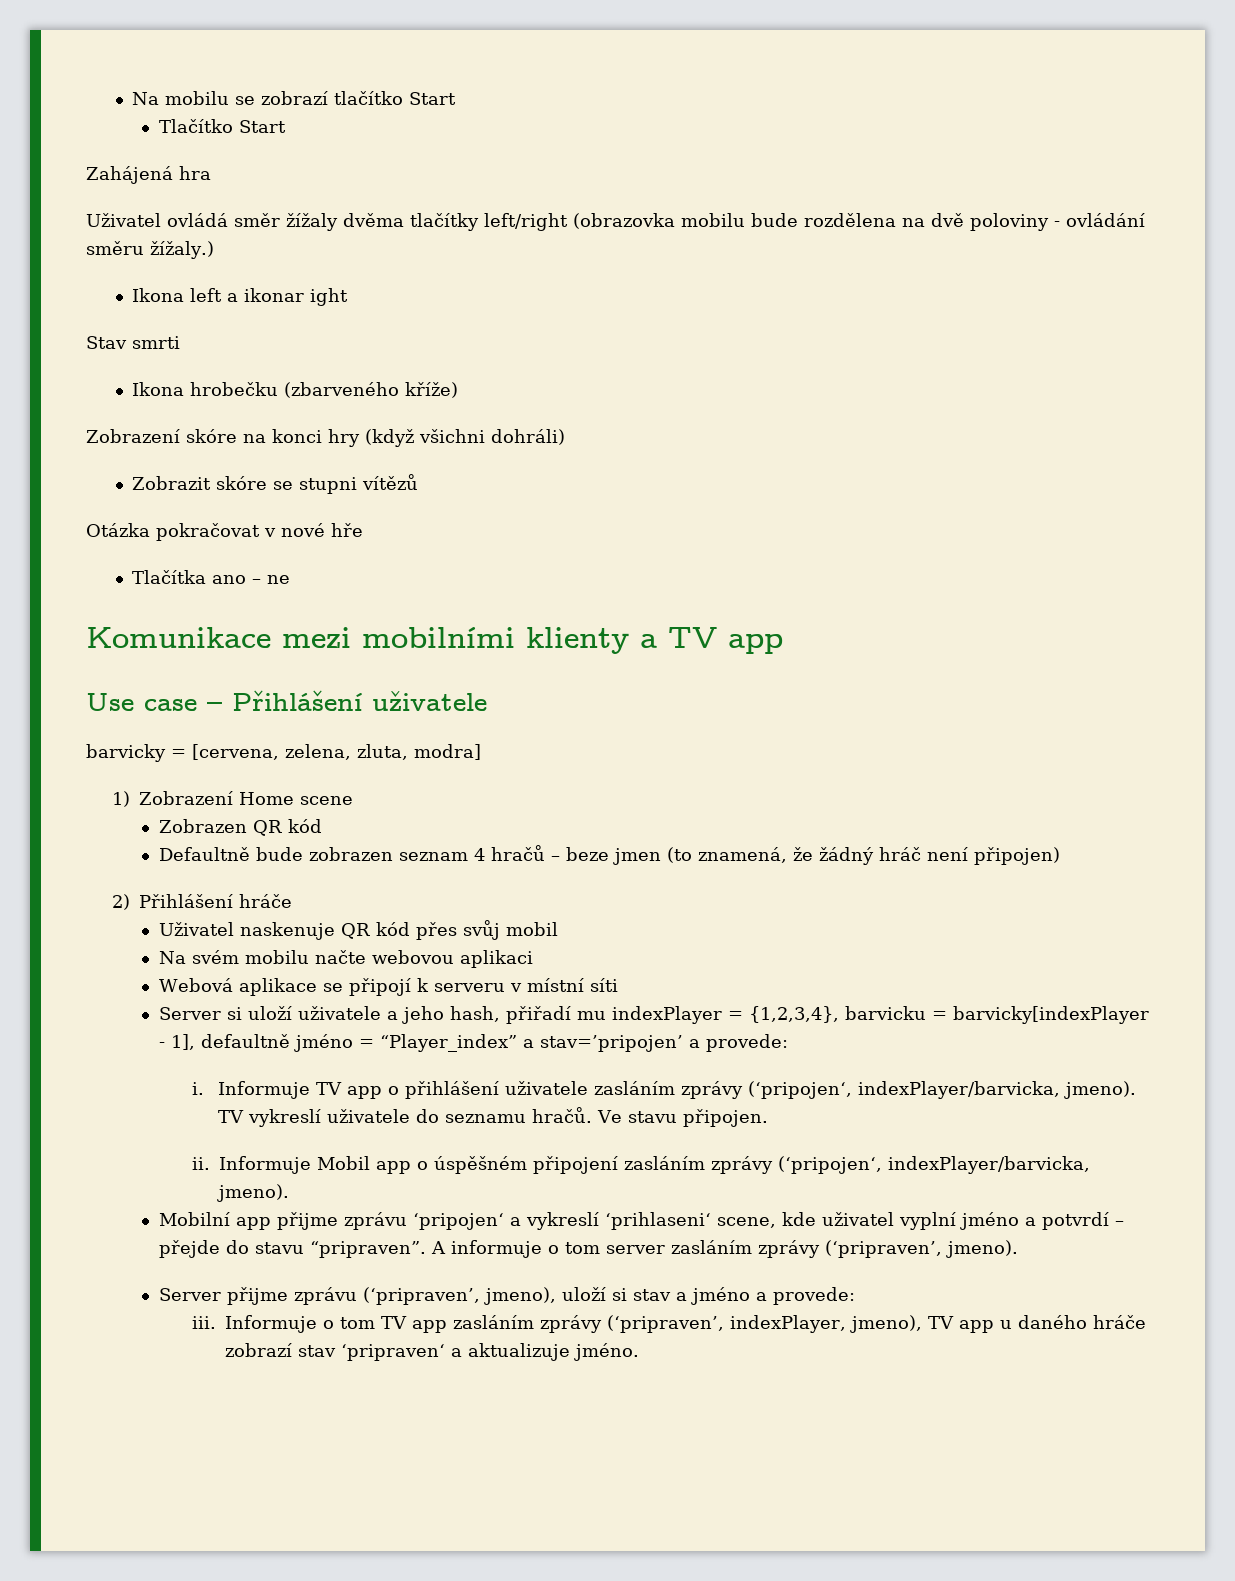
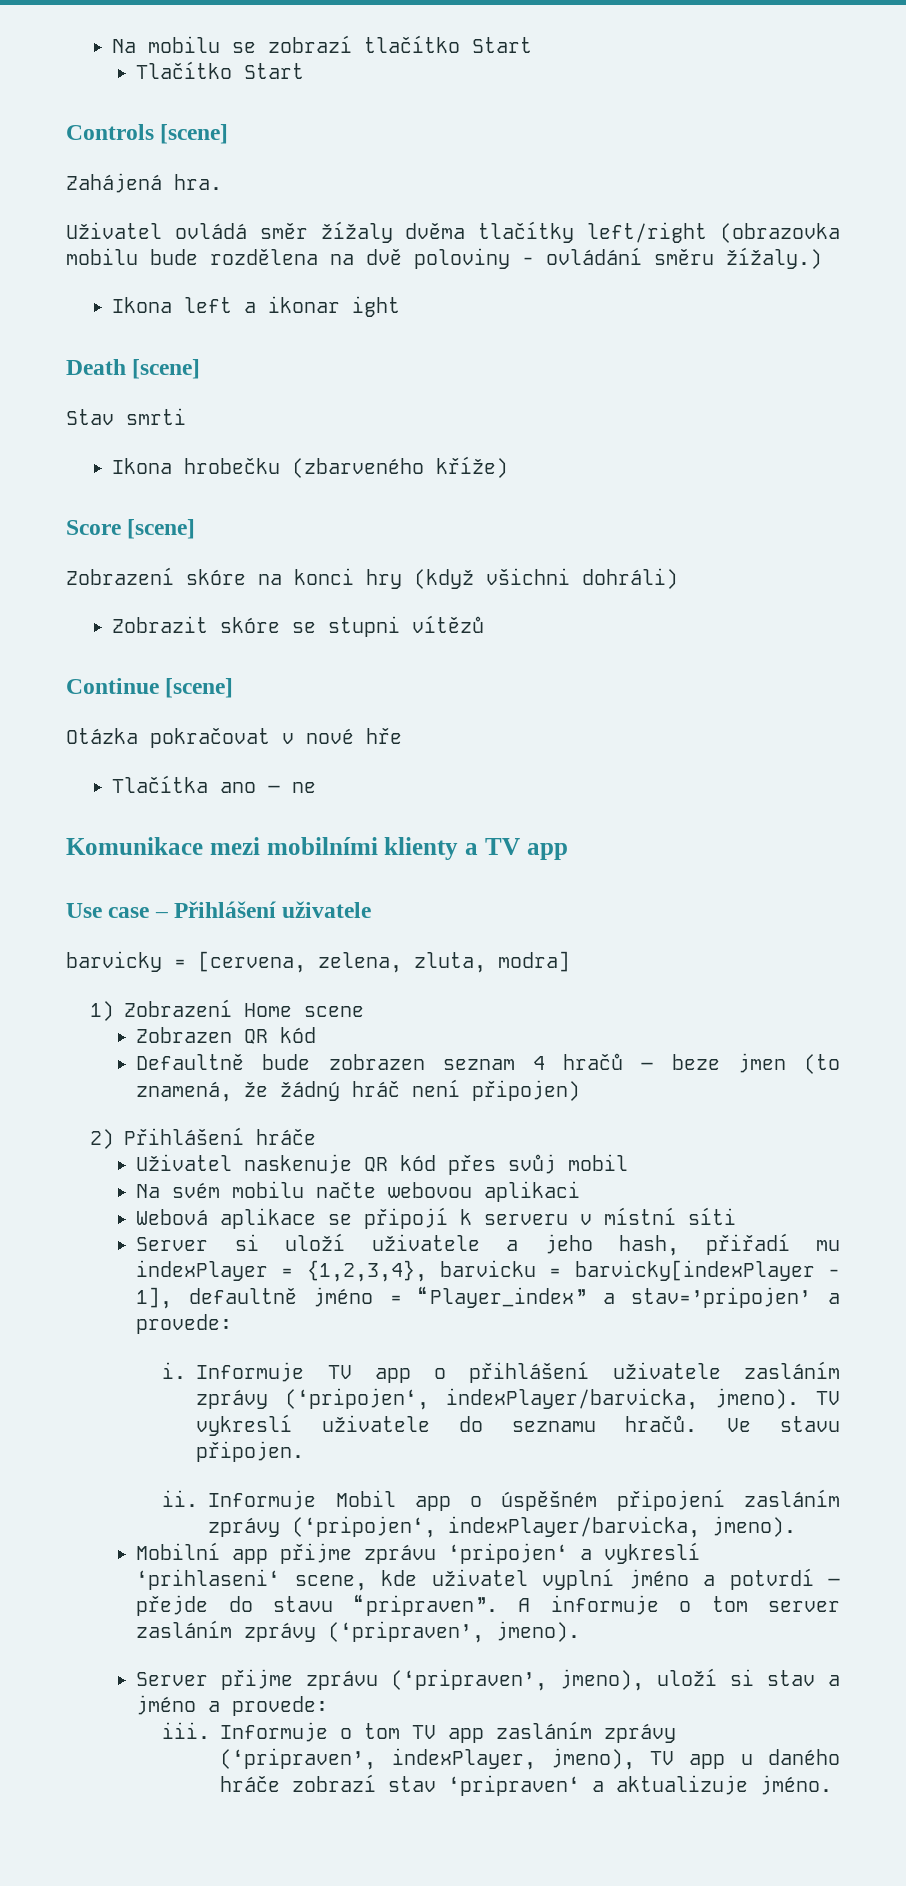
(286, 126) none -> [66,124,229,144] // Controls [scene]
[179,166,211,180] hra -> [174,174,222,190] hra.
(349, 297) none -> [66,359,201,379] // Death [scene]
(459, 390) none -> [66,519,196,539] // Score [scene]
(419, 482) none -> [66,678,234,698] // Continue [scene]

